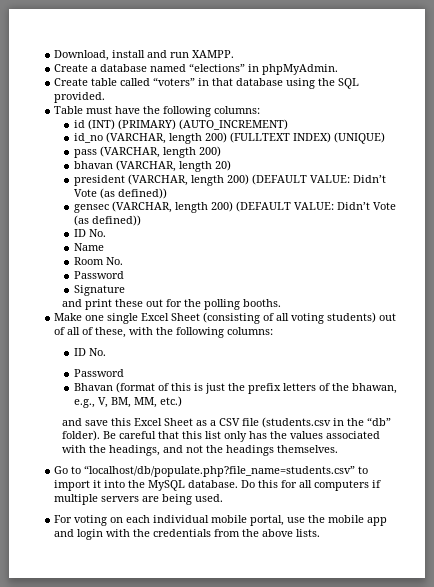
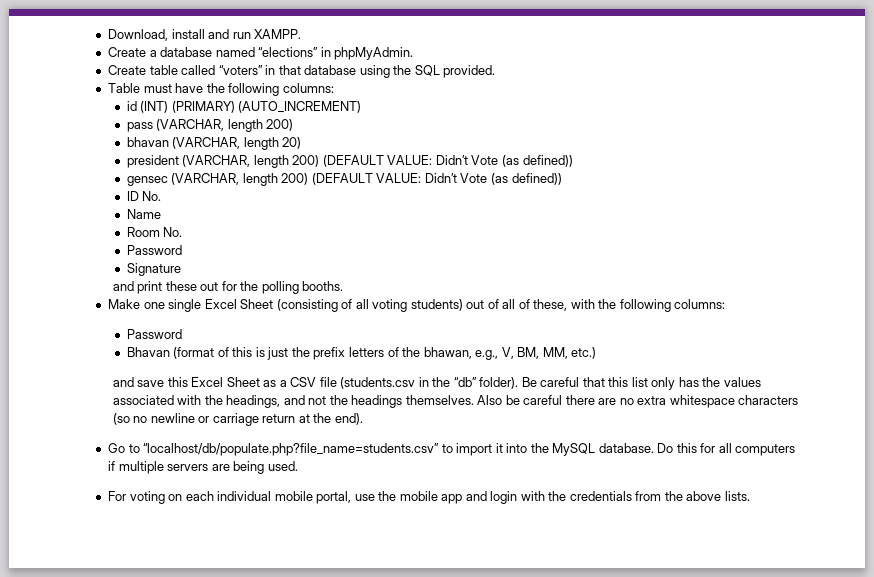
[73,132,385,144] // id_no (VARCHAR, length 200) (FULLTEXT INDEX) (UNIQUE) -> (362, 107) none
[73,348,106,356] // ID No. -> (726, 304) none
(338, 449) none -> [477,395,799,408] [112,413,363,426] Also be careful there are no extra whitespace characters (so no newline or carriage return at the end).

